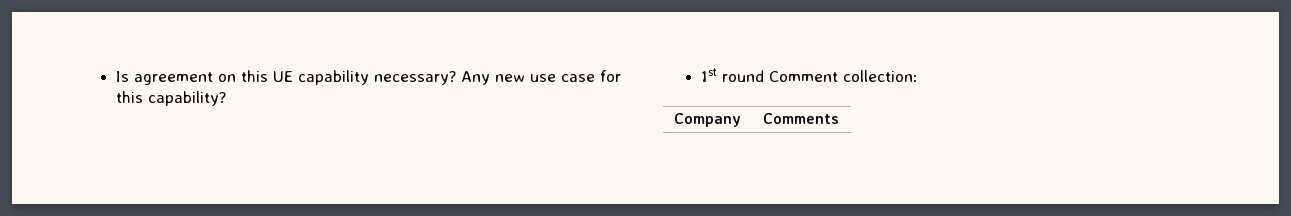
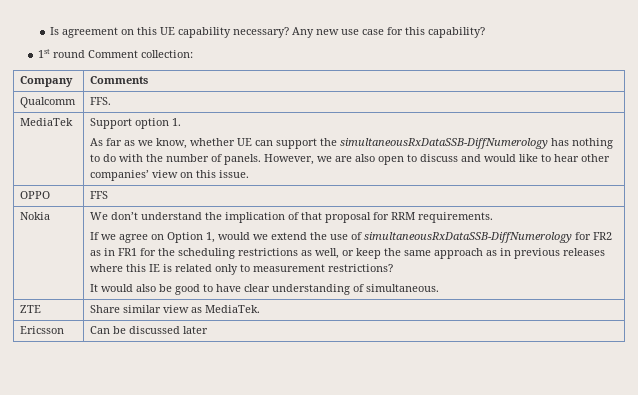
(839, 118) none -> [20,97,77,108] [90,97,112,105] [20,118,74,126] [90,118,182,129] [90,138,614,149] [90,154,611,165] [90,170,250,181] [20,191,51,199] [90,191,109,199] [20,212,51,220] [90,212,494,223] [90,232,613,243] [90,248,606,259] [90,264,394,275] [90,284,440,295] [20,305,42,313] [90,305,261,313] [20,326,65,334] [90,326,209,334] // Qualcomm | FFS. // MediaTek | Support option 1. // As far as we know, whether UE can support the simultaneousRxDataSSB-DiffNumerology has nothing to do with the number of panels. However, we are also open to discuss and would like to hear other companies’ view on this issue. // OPPO | FFS // Nokia | We don’t understand the implication of that proposal for RRM requirements. // If we agree on Option 1, would we extend the use of simultaneousRxDataSSB-DiffNumerology for FR2 as in FR1 for the scheduling restrictions as well, or keep the same approach as in previous releases where this IE is related only to measurement restrictions? // It would also be good to have clear understanding of simultaneous. // ZTE | Share similar view as MediaTek. // Ericsson | Can be discussed later

